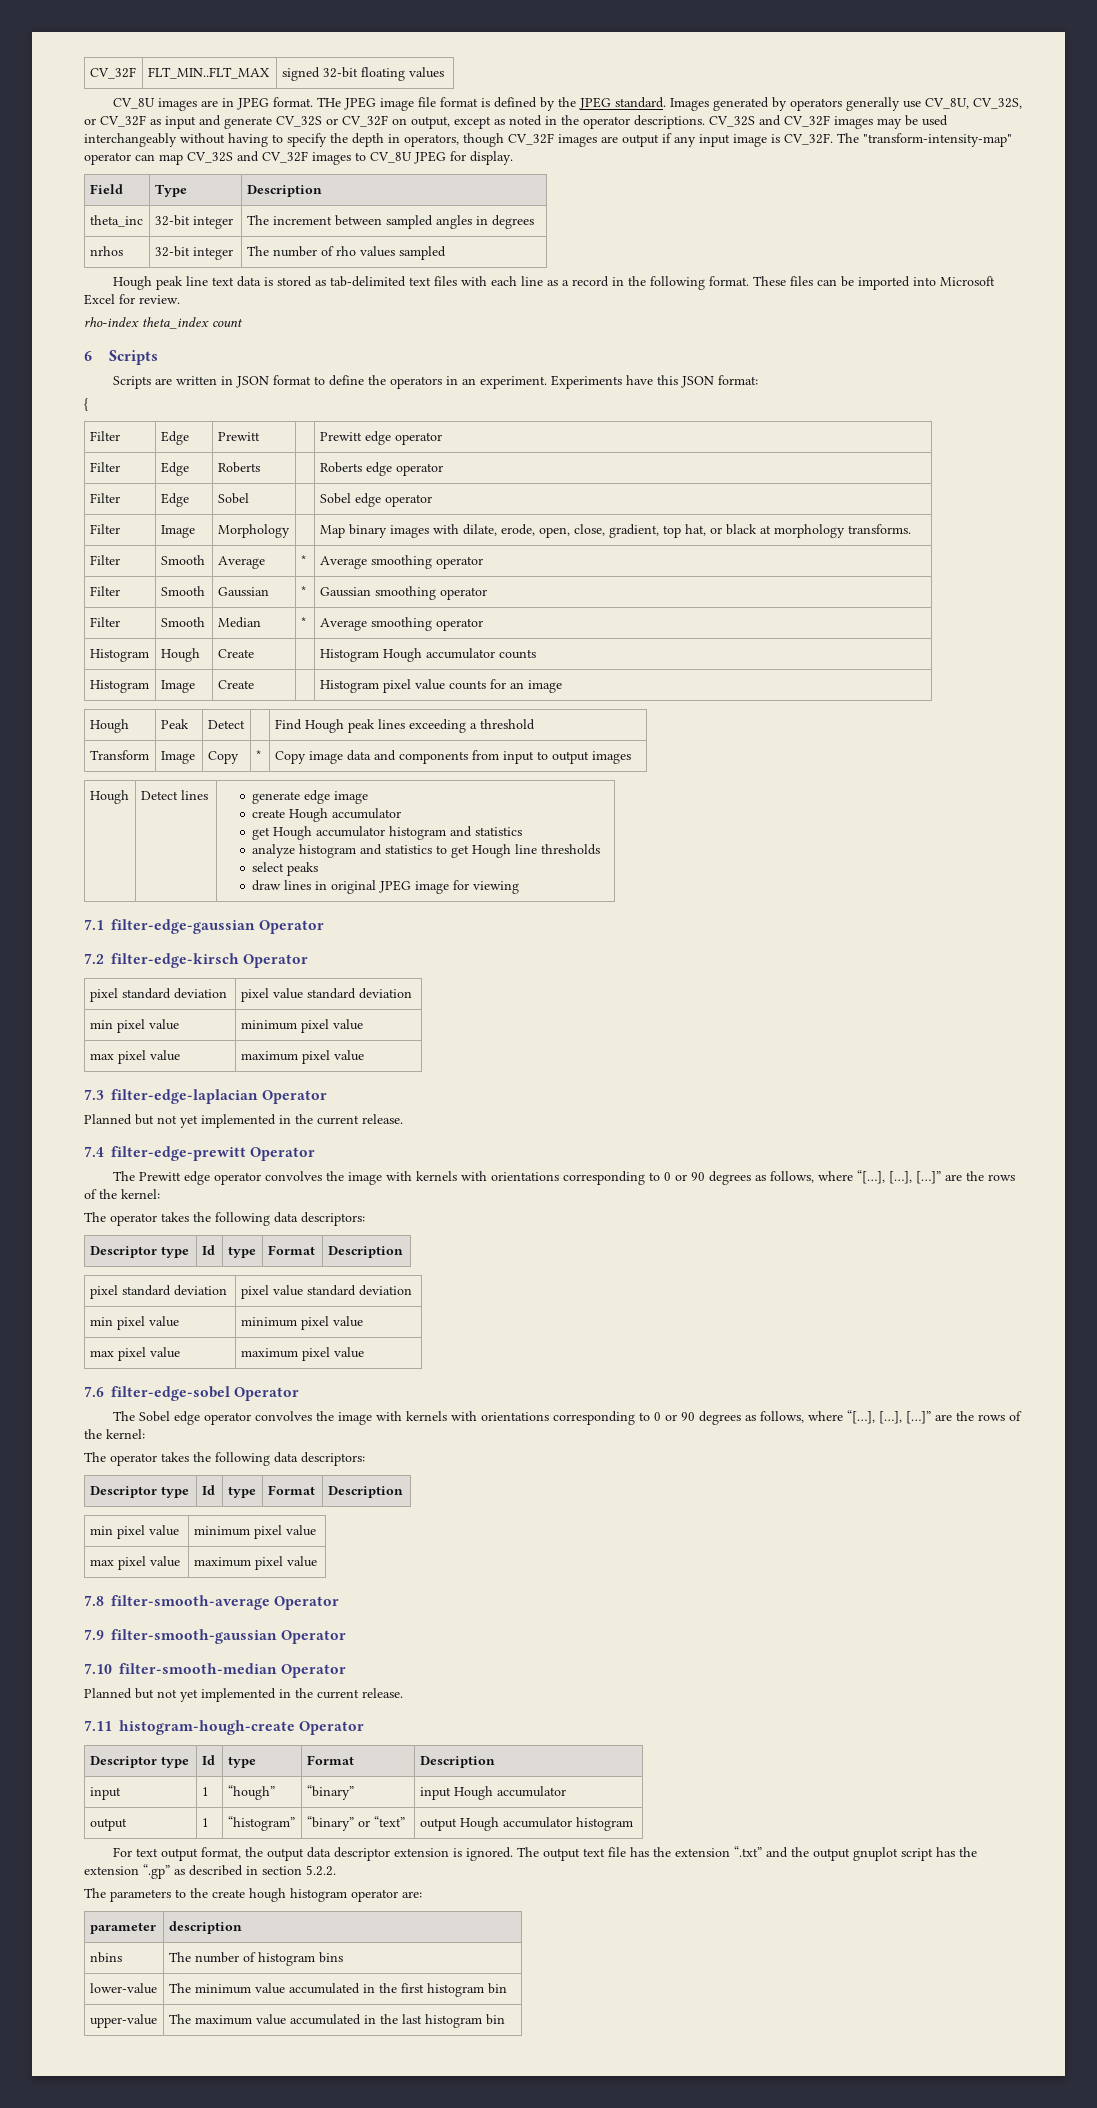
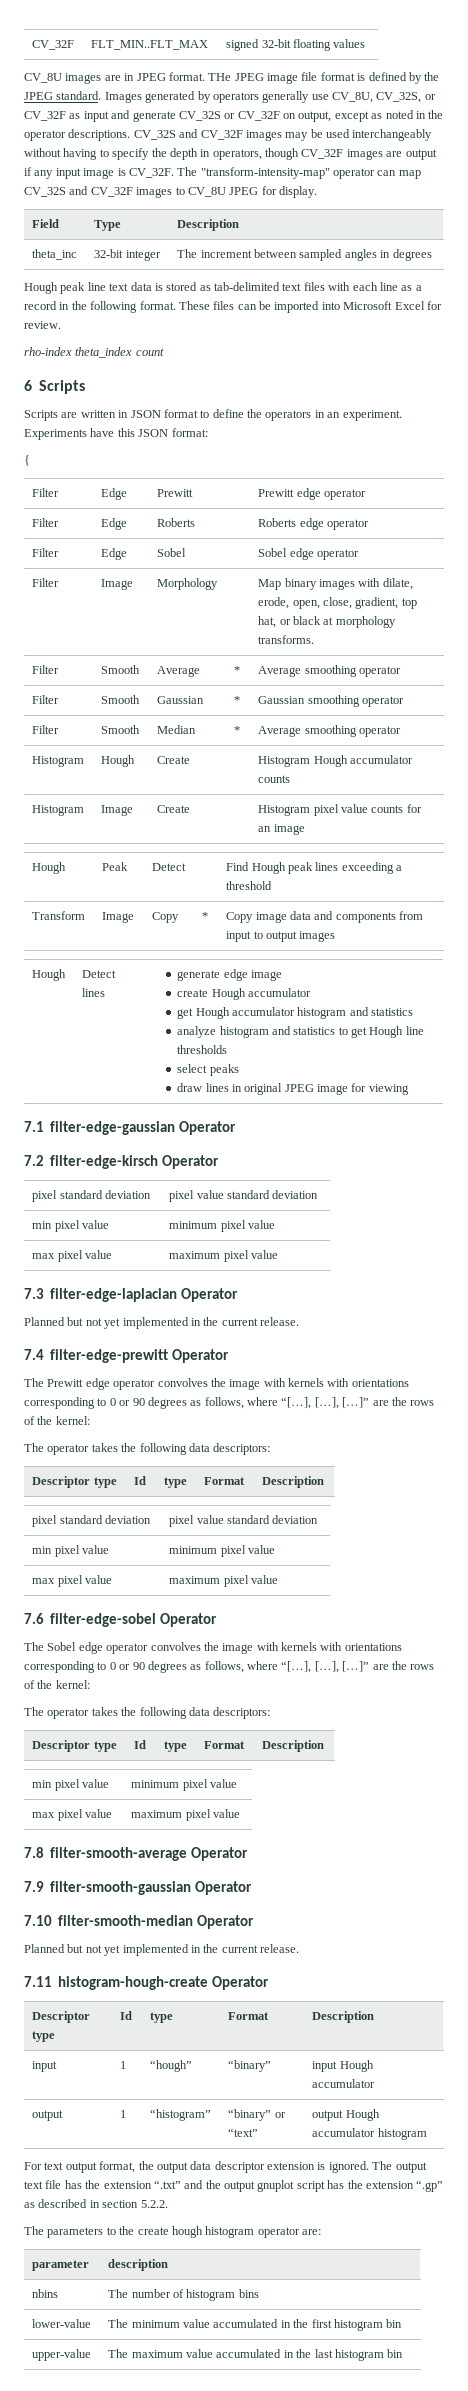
[89,246,123,256] [154,246,233,260] [246,246,446,260] // nrhos | 32-bit integer | The number of rho values sampled -> (432, 255) none

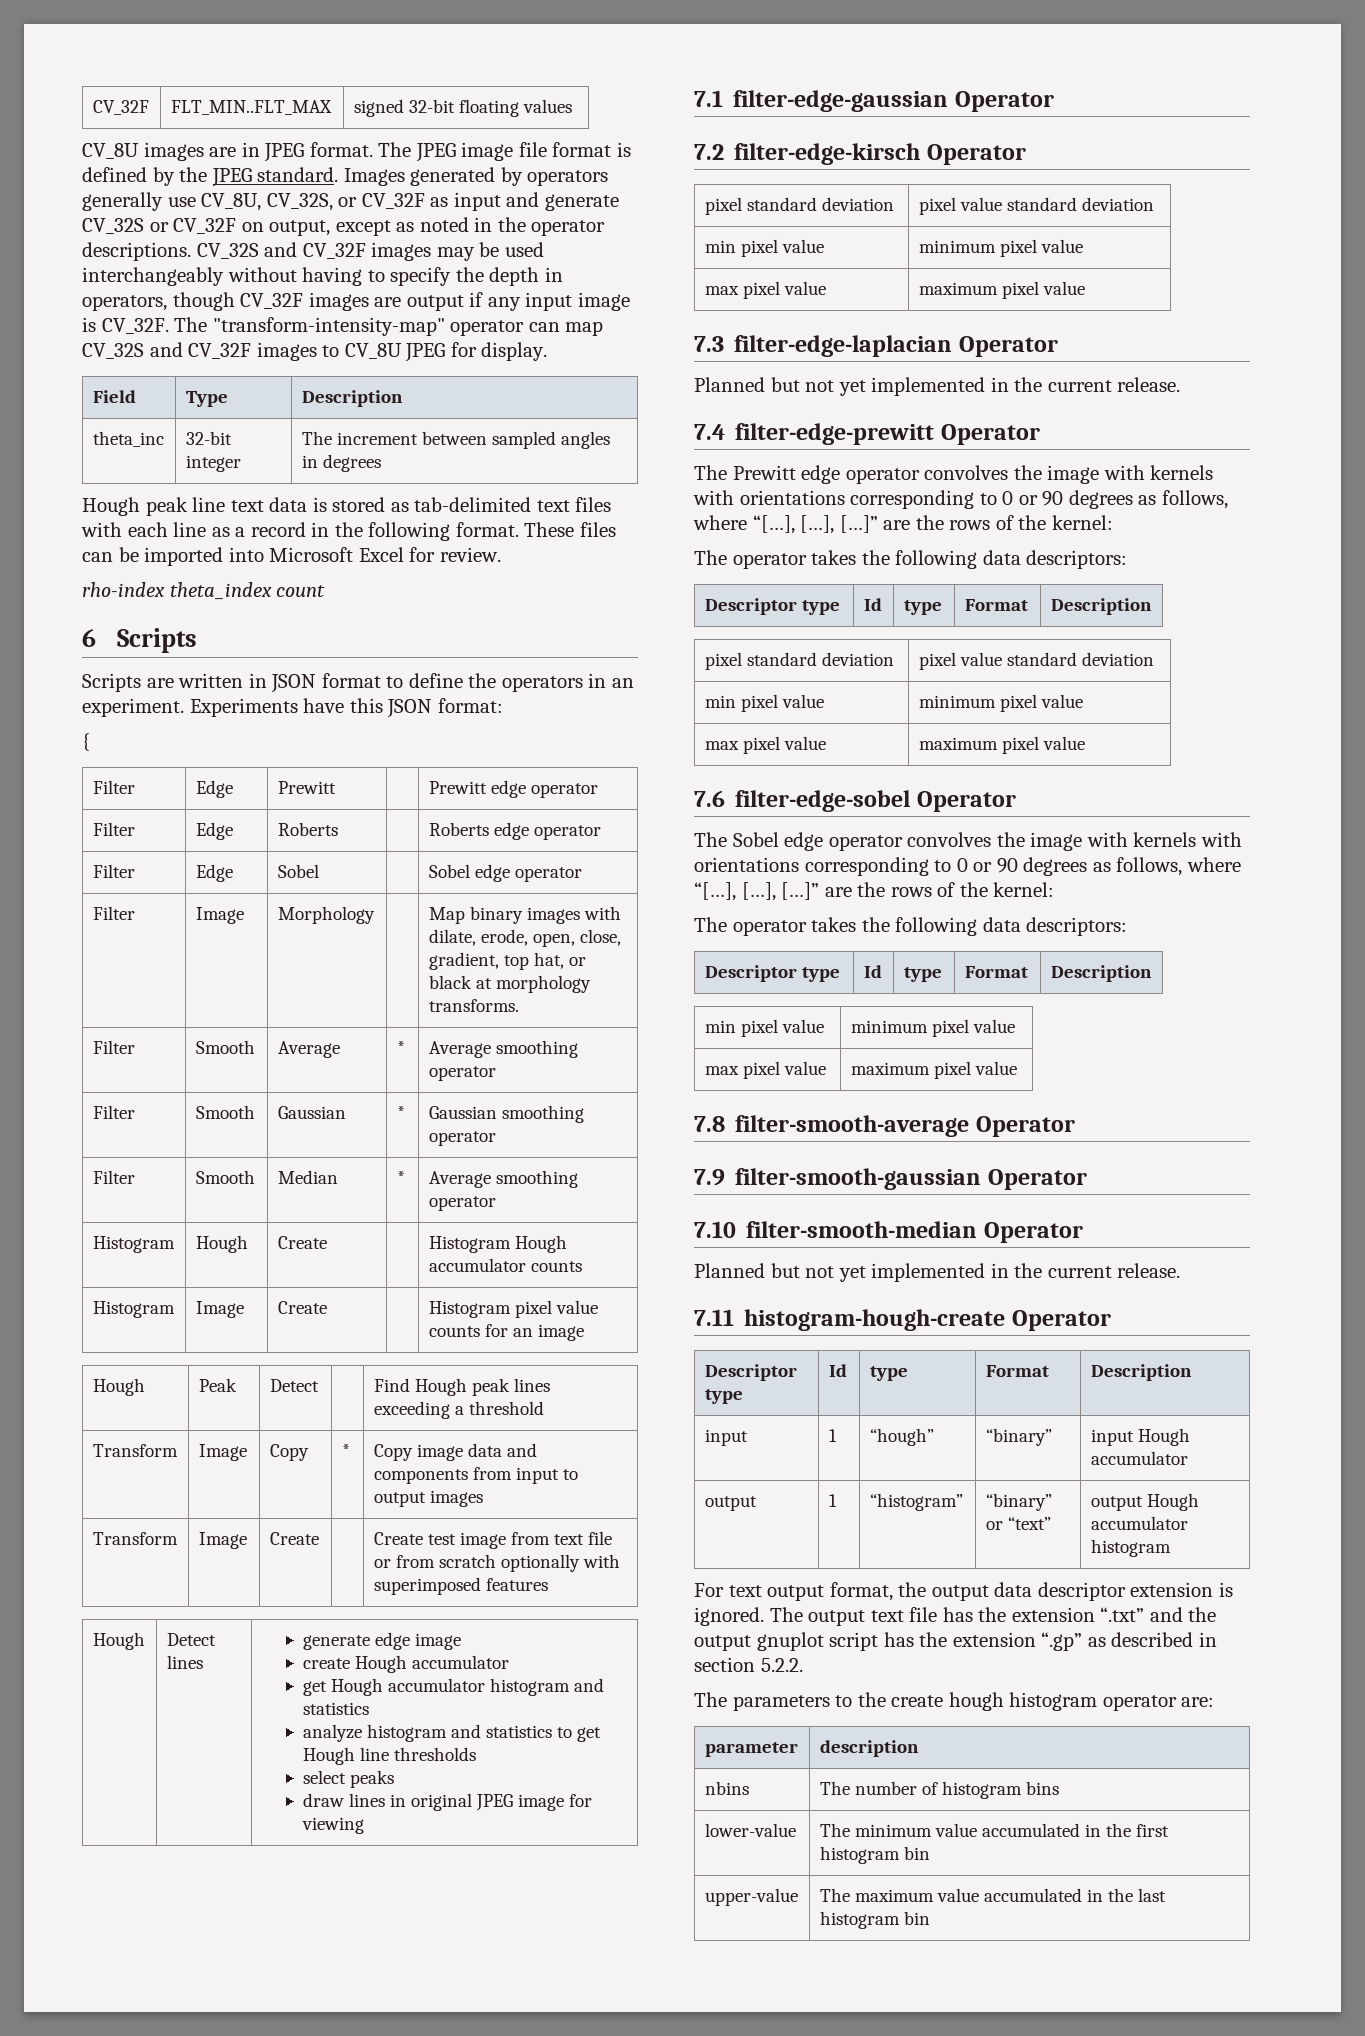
[208,73,232,81] THe -> [378,142,412,157] The
(336, 936) none -> [92,1532,178,1545] [198,1532,247,1549] [269,1532,319,1545] [373,1531,612,1549] [373,1554,620,1572] [373,1577,548,1595] // Transform | Image | Create | | Create test image from text file or from scratch optionally with superimposed features

